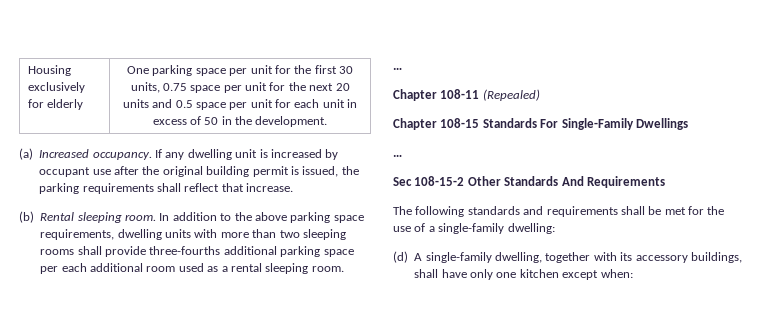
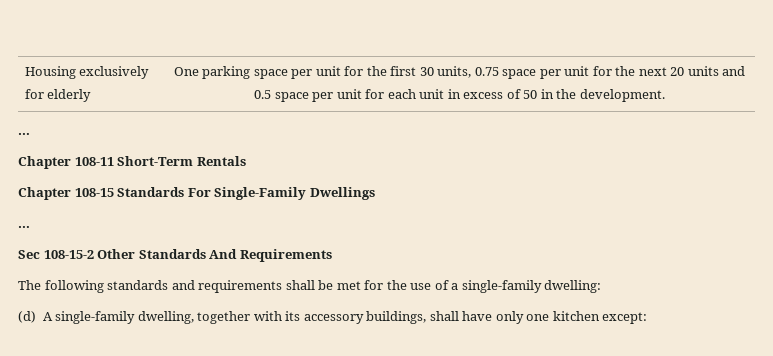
[19,148,339,160] [39,166,359,177] [39,183,294,194] [19,211,364,223] [40,229,346,240] [40,246,354,257] [40,263,344,274] // (a) Increased occupancy. If any dwelling unit is increased by occupant use after the original building permit is issued, the parking requirements shall reflect that increase. // (b) Rental sleeping room. In addition to the above parking space requirements, dwelling units with more than two sleeping rooms shall provide three-fourths additional parking space per each additional room used as a rental sleeping room. -> (665, 95) none
[482,89,540,101] (Repealed) -> [117,156,246,166] Short-Term Rentals
[562,269,633,280] except when: -> [602,312,648,324] except:

